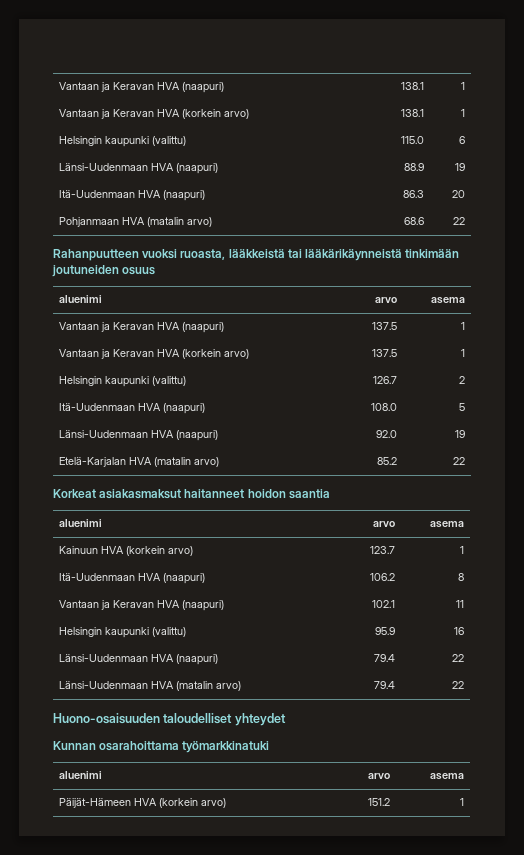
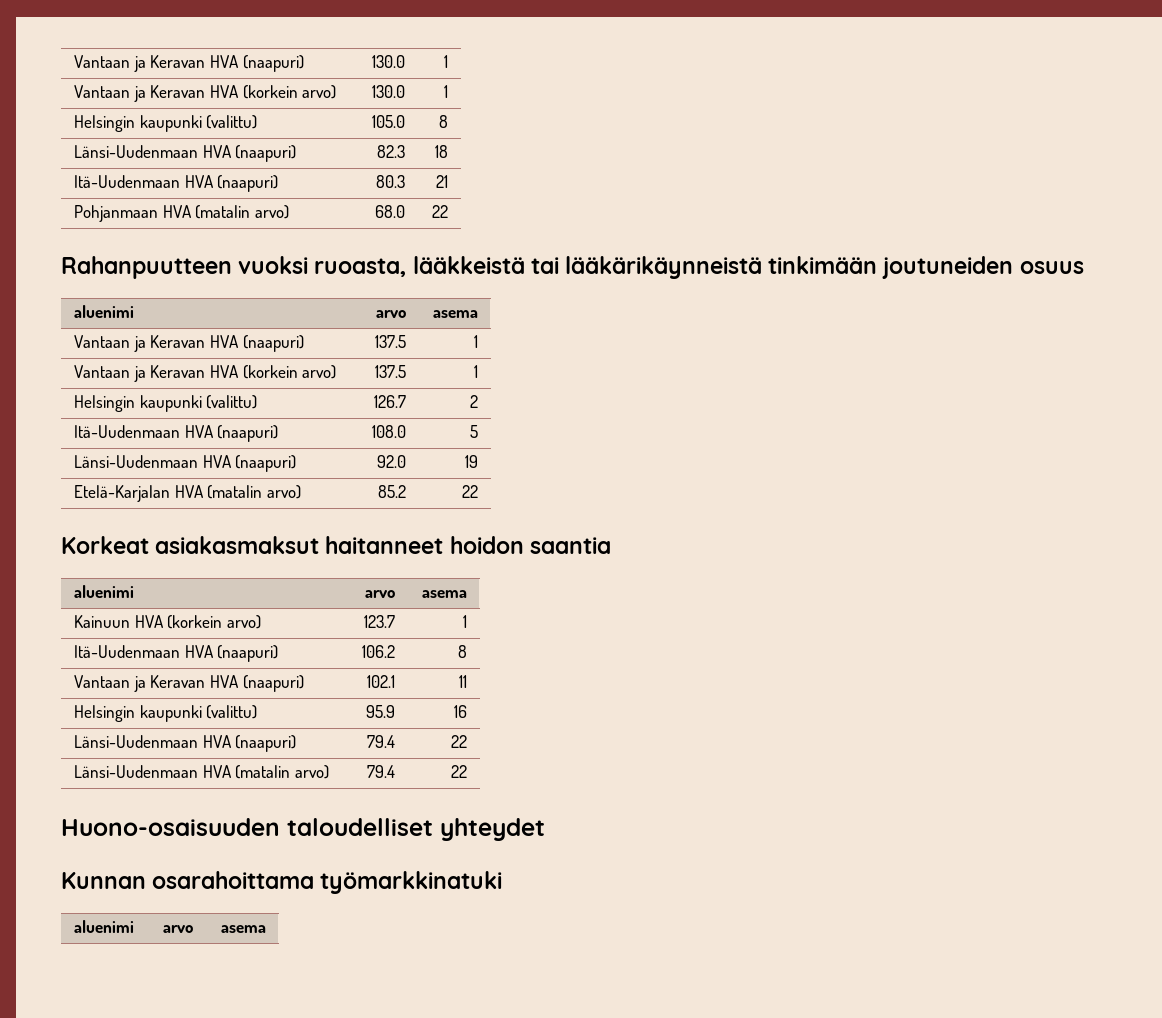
[59,82,225,93] [400,82,424,90] [460,82,465,90] [59,109,250,119] [400,109,424,117] [460,109,465,117] [59,136,187,147] [400,136,424,144] [458,136,465,144] [59,163,219,174] [403,163,424,171] [454,163,465,171] [59,190,206,201] [402,190,424,198] [451,190,465,198] Vantaan ja Keravan HVA (naapuri) | 138.1 | 1 // Vantaan ja Keravan HVA (korkein arvo) | 138.1 | 1 // Helsingin kaupunki (valittu) | 115.0 | 6 // Länsi-Uudenmaan HVA (naapuri) | 88.9 | 19 // Itä-Uudenmaan HVA (naapuri) | 86.3 | 20 -> [74,55,304,72] [371,55,405,68] [443,55,448,68] [74,85,337,102] [371,85,405,98] [443,85,448,98] [74,115,258,132] [371,115,405,128] [438,115,448,128] [74,145,297,162] [376,145,405,158] [434,145,448,158] [74,175,279,192] [375,175,405,188] [435,175,448,188] Vantaan ja Keravan HVA (naapuri) | 130.0 | 1 // Vantaan ja Keravan HVA (korkein arvo) | 130.0 | 1 // Helsingin kaupunki (valittu) | 105.0 | 8 // Länsi-Uudenmaan HVA (naapuri) | 82.3 | 18 // Itä-Uudenmaan HVA (naapuri) | 80.3 | 21
[403,217,424,225] 68.6 -> [374,205,405,218] 68.0
[59,798,227,808] [367,798,390,806] [459,798,464,806] // Päijät-Hämeen HVA (korkein arvo) | 151.2 | 1 -> (266, 929) none

